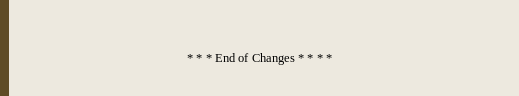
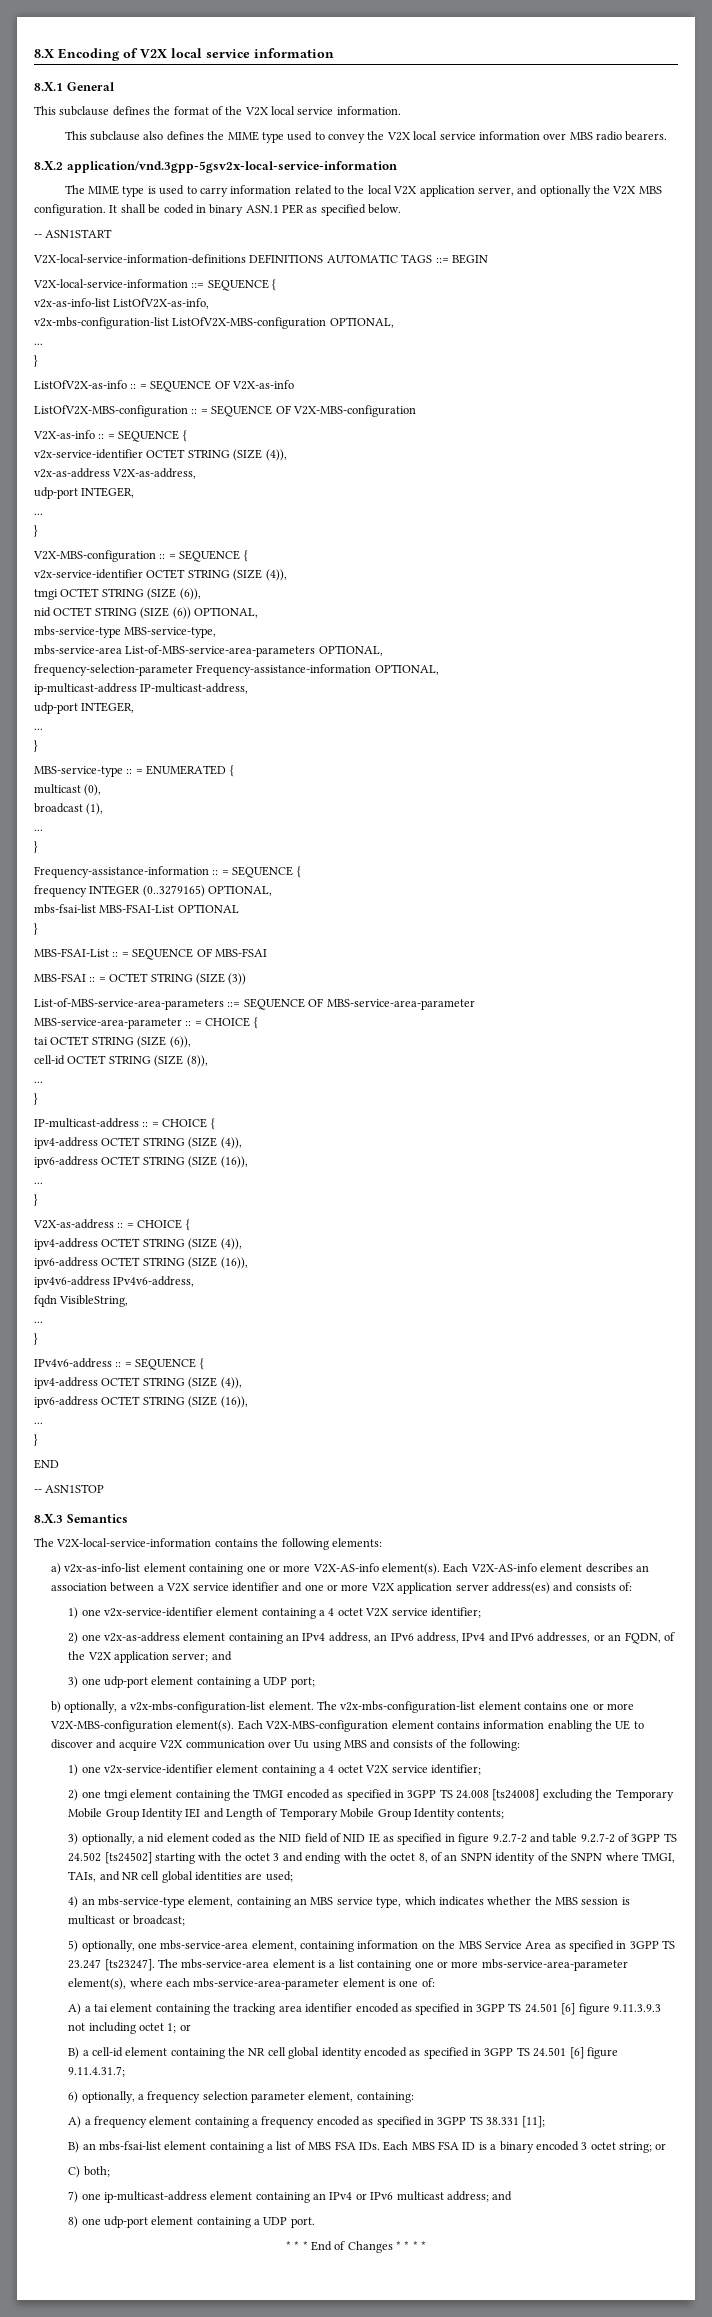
(186, 58) none -> [34,48,334,61] [34,82,115,91] [34,106,401,116] [64,131,668,143] [34,161,397,173] [64,185,662,197] [34,204,402,216] [34,229,113,238] [33,254,488,264] [33,279,277,291] [34,298,210,309] [34,317,394,329] [34,343,43,345] [34,355,38,367] [34,380,294,392] [34,405,416,417] [33,430,187,442] [34,449,287,461] [34,468,197,479] [34,487,135,499] [34,513,43,515] [34,525,38,537] [33,550,248,562] [34,569,287,581] [34,588,201,600] [34,607,258,619] [34,626,217,638] [34,645,383,657] [34,664,439,676] [34,683,249,695] [34,702,135,714] [34,728,43,730] [34,740,38,752] [34,765,234,777] [34,784,102,796] [34,803,104,815] [34,829,43,831] [34,841,38,853] [34,866,301,878] [34,885,273,897] [34,904,239,914] [34,923,38,935] [34,948,267,960] [34,973,247,985] [34,998,475,1010] [34,1017,258,1029] [34,1036,191,1048] [34,1055,208,1067] [34,1081,43,1083] [34,1093,38,1105] [34,1118,215,1130] [34,1137,242,1149] [34,1156,248,1168] [34,1182,43,1184] [34,1194,38,1206] [33,1219,190,1231] [34,1238,242,1250] [34,1257,248,1269] [34,1276,195,1288] [34,1295,129,1307] [34,1321,43,1323] [34,1333,38,1345] [34,1358,204,1370] [34,1377,242,1389] [34,1396,248,1408] [34,1422,43,1424] [34,1434,38,1446] [34,1459,59,1469] [34,1484,105,1493] [34,1514,128,1523] [34,1538,382,1550] [51,1563,649,1575] [51,1582,633,1594] [68,1607,481,1619] [68,1632,675,1644] [68,1651,232,1663] [68,1676,315,1688] [51,1701,635,1713] [50,1720,644,1732] [51,1739,520,1751] [68,1764,481,1776] [68,1789,674,1801] [68,1808,505,1820] [68,1833,677,1845] [68,1852,676,1864] [68,1871,293,1883] [68,1896,630,1908] [68,1915,185,1926] [68,1940,676,1952] [68,1959,628,1971] [68,1978,435,1990] [68,2003,661,2015] [68,2022,191,2034] [68,2047,618,2059] [68,2066,126,2077] [68,2091,414,2103] [68,2116,546,2128] [68,2141,667,2153] [68,2166,110,2178] [68,2191,513,2203] [68,2216,315,2228] 8.X Encoding of V2X local service information // 8.X.1 General // This subclause defines the format of the V2X local service information. // This subclause also defines the MIME type used to convey the V2X local service information over MBS radio bearers. // 8.X.2 application/vnd.3gpp-5gsv2x-local-service-information // The MIME type is used to carry information related to the local V2X application server, and optionally the V2X MBS configuration. It shall be coded in binary ASN.1 PER as specified below. // -- ASN1START // V2X-local-service-information-definitions DEFINITIONS AUTOMATIC TAGS ::= BEGIN // V2X-local-service-information ::= SEQUENCE { // v2x-as-info-list ListOfV2X-as-info, // v2x-mbs-configuration-list ListOfV2X-MBS-configuration OPTIONAL, // ... // } // ListOfV2X-as-info :: = SEQUENCE OF V2X-as-info // ListOfV2X-MBS-configuration :: = SEQUENCE OF V2X-MBS-configuration // V2X-as-info :: = SEQUENCE { // v2x-service-identifier OCTET STRING (SIZE (4)), // v2x-as-address V2X-as-address, // udp-port INTEGER, // ... // } // V2X-MBS-configuration :: = SEQUENCE { // v2x-service-identifier OCTET STRING (SIZE (4)), // tmgi OCTET STRING (SIZE (6)), // nid OCTET STRING (SIZE (6)) OPTIONAL, // mbs-service-type MBS-service-type, // mbs-service-area List-of-MBS-service-area-parameters OPTIONAL, // frequency-selection-parameter Frequency-assistance-information OPTIONAL, // ip-multicast-address IP-multicast-address, // udp-port INTEGER, // ... // } // MBS-service-type :: = ENUMERATED { // multicast (0), // broadcast (1), // ... // } // Frequency-assistance-information :: = SEQUENCE { // frequency INTEGER (0..3279165) OPTIONAL, // mbs-fsai-list MBS-FSAI-List OPTIONAL // } // MBS-FSAI-List :: = SEQUENCE OF MBS-FSAI // MBS-FSAI :: = OCTET STRING (SIZE (3)) // List-of-MBS-service-area-parameters ::= SEQUENCE OF MBS-service-area-parameter // MBS-service-area-parameter :: = CHOICE { // tai OCTET STRING (SIZE (6)), // cell-id OCTET STRING (SIZE (8)), // ... // } // IP-multicast-address :: = CHOICE { // ipv4-address OCTET STRING (SIZE (4)), // ipv6-address OCTET STRING (SIZE (16)), // ... // } // V2X-as-address :: = CHOICE { // ipv4-address OCTET STRING (SIZE (4)), // ipv6-address OCTET STRING (SIZE (16)), // ipv4v6-address IPv4v6-address, // fqdn VisibleString, // ... // } // IPv4v6-address :: = SEQUENCE { // ipv4-address OCTET STRING (SIZE (4)), // ipv6-address OCTET STRING (SIZE (16)), // ... // } // END // -- ASN1STOP // 8.X.3 Semantics // The V2X-local-service-information contains the following elements: // a) v2x-as-info-list element containing one or more V2X-AS-info element(s). Each V2X-AS-info element describes an association between a V2X service identifier and one or more V2X application server address(es) and consists of: // 1) one v2x-service-identifier element containing a 4 octet V2X service identifier; // 2) one v2x-as-address element containing an IPv4 address, an IPv6 address, IPv4 and IPv6 addresses, or an FQDN, of the V2X application server; and // 3) one udp-port element containing a UDP port; // b) optionally, a v2x-mbs-configuration-list element. The v2x-mbs-configuration-list element contains one or more V2X-MBS-configuration element(s). Each V2X-MBS-configuration element contains information enabling the UE to discover and acquire V2X communication over Uu using MBS and consists of the following: // 1) one v2x-service-identifier element containing a 4 octet V2X service identifier; // 2) one tmgi element containing the TMGI encoded as specified in 3GPP TS 24.008 [ts24008] excluding the Temporary Mobile Group Identity IEI and Length of Temporary Mobile Group Identity contents; // 3) optionally, a nid element coded as the NID field of NID IE as specified in figure 9.2.7-2 and table 9.2.7-2 of 3GPP TS 24.502 [ts24502] starting with the octet 3 and ending with the octet 8, of an SNPN identity of the SNPN where TMGI, TAIs, and NR cell global identities are used; // 4) an mbs-service-type element, containing an MBS service type, which indicates whether the MBS session is multicast or broadcast; // 5) optionally, one mbs-service-area element, containing information on the MBS Service Area as specified in 3GPP TS 23.247 [ts23247]. The mbs-service-area element is a list containing one or more mbs-service-area-parameter element(s), where each mbs-service-area-parameter element is one of: // A) a tai element containing the tracking area identifier encoded as specified in 3GPP TS 24.501 [6] figure 9.11.3.9.3 not including octet 1; or // B) a cell-id element containing the NR cell global identity encoded as specified in 3GPP TS 24.501 [6] figure 9.11.4.31.7; // 6) optionally, a frequency selection parameter element, containing: // A) a frequency element containing a frequency encoded as specified in 3GPP TS 38.331 [11]; // B) an mbs-fsai-list element containing a list of MBS FSA IDs. Each MBS FSA ID is a binary encoded 3 octet string; or // C) both; // 7) one ip-multicast-address element containing an IPv4 or IPv6 multicast address; and // 8) one udp-port element containing a UDP port. //

